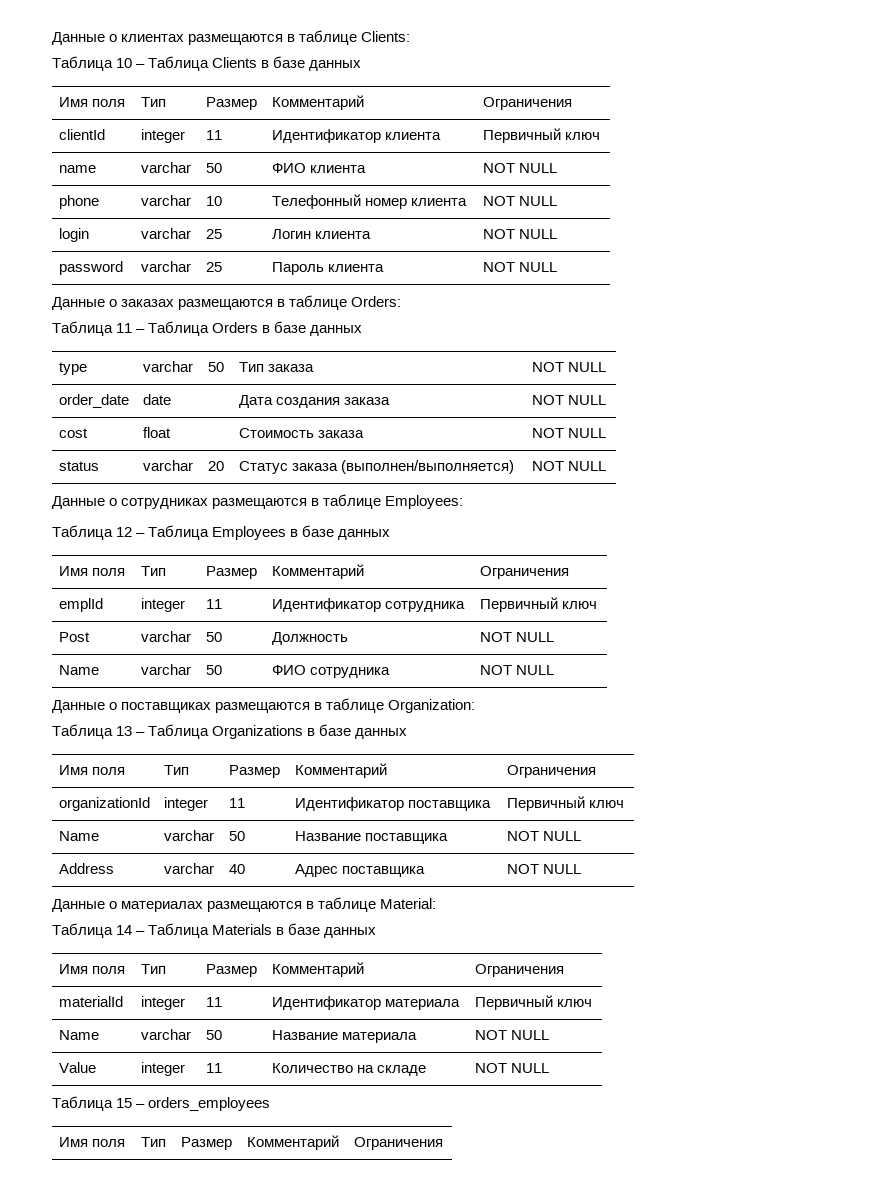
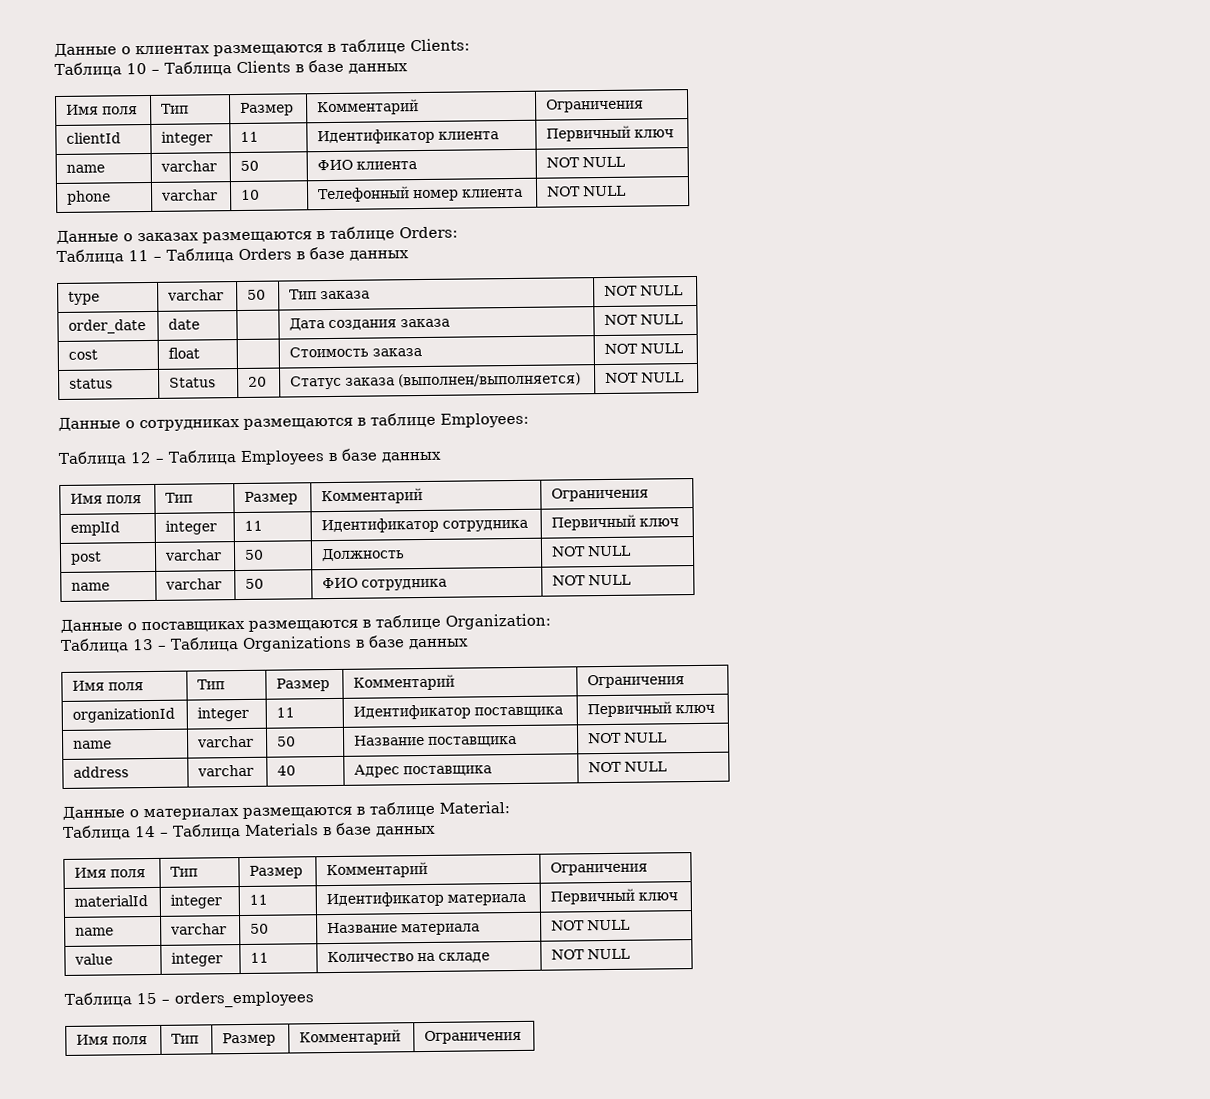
[58,228,89,242] [140,228,191,239] [205,229,222,239] [271,229,372,239] [482,229,558,239] [58,261,123,275] [140,261,191,272] [205,262,222,272] [271,262,385,275] [482,262,558,272] // login | varchar | 25 | Логин клиента | NOT NULL // password | varchar | 25 | Пароль клиента | NOT NULL -> (627, 191) none
[142,460,193,471] varchar -> [169,377,217,388] Status
[58,632,90,642] Post -> [70,551,103,565] post
[58,665,99,675] Name -> [71,582,111,591] name
[58,831,99,841] Name -> [73,740,113,749] name
[58,863,114,874] Address -> [73,766,130,778] address
[58,1030,99,1040] Name -> [75,927,115,936] name
[58,1062,96,1073] Value -> [74,953,114,965] value

